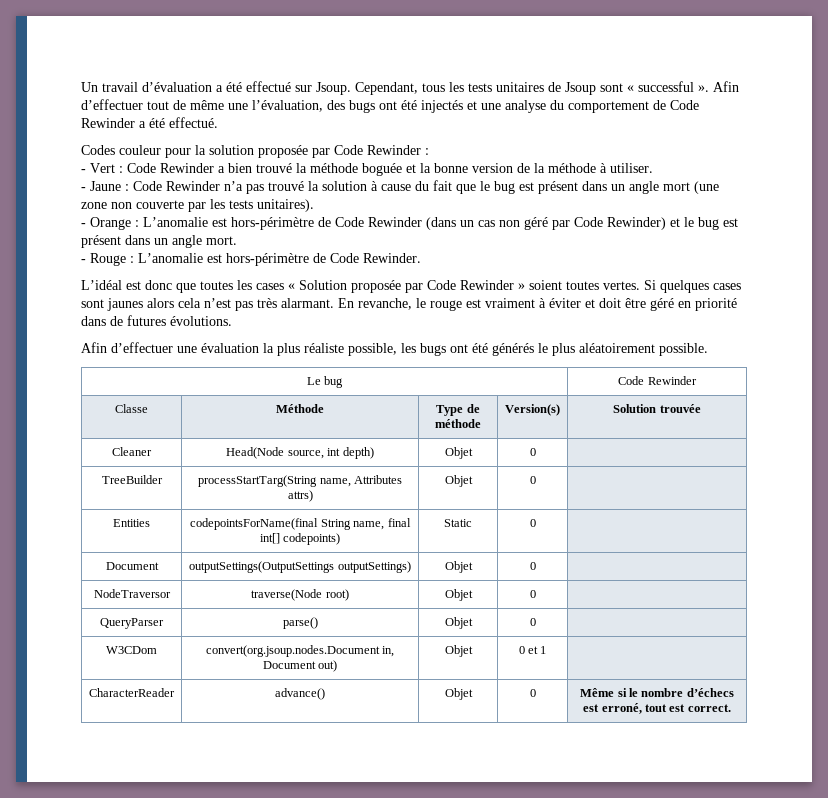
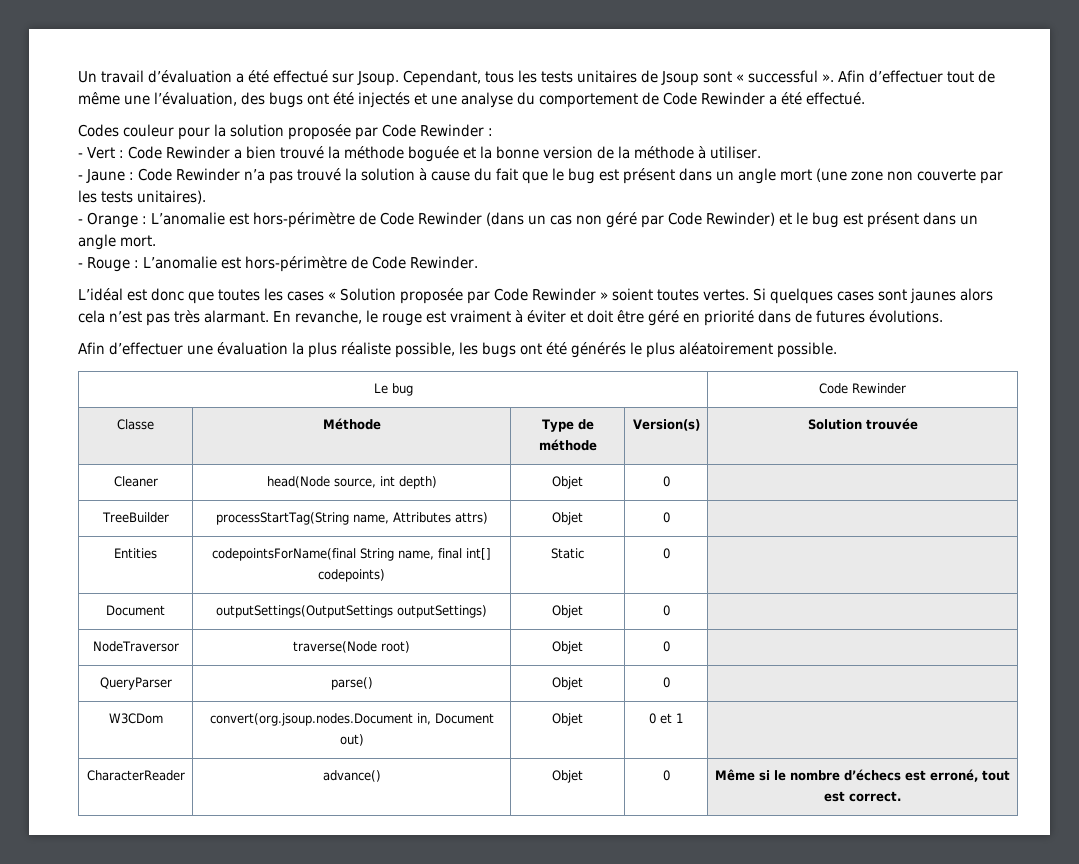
[226,447,285,459] Head(Node -> [266,476,330,488] head(Node
[198,475,318,487] processStartTarg(String -> [215,512,349,525] processStartTag(String

